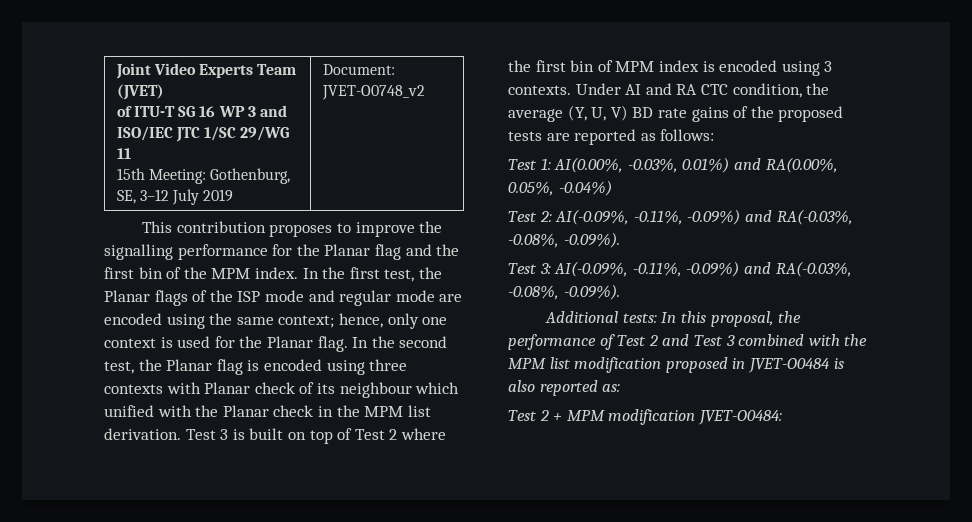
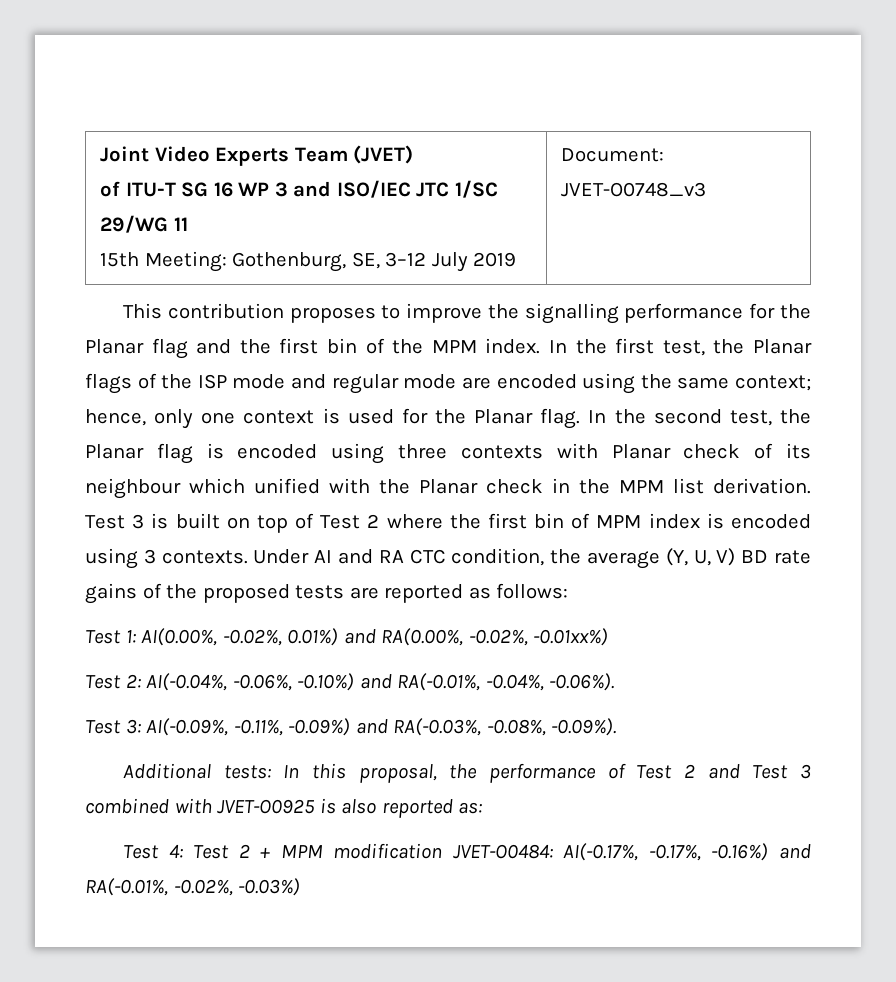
[321,85,425,100] JVET-O0748_v2 -> [561,182,707,197] JVET-O0748_v3
[627,158,678,173] -0.03%, -> [222,629,282,646] -0.02%,
[508,180,612,196] 0.05%, -0.04%) -> [468,628,609,646] -0.02%, -0.01xx%)
[555,209,853,225] [508,232,620,248] AI(-0.09%, -0.11%, -0.09%) and RA(-0.03%, -0.08%, -0.09%). -> [146,673,615,691] AI(-0.04%, -0.06%, -0.10%) and RA(-0.01%, -0.04%, -0.06%).
[844,334,868,346] [508,357,830,373] the MPM list modification proposed in JVET-O0484 -> [217,799,316,814] JVET-O0925
(537, 415) none -> [168,844,230,859] 4: Test
(782, 417) none -> [563,843,812,861] [85,878,301,896] AI(-0.17%, -0.17%, -0.16%) and RA(-0.01%, -0.02%, -0.03%)

